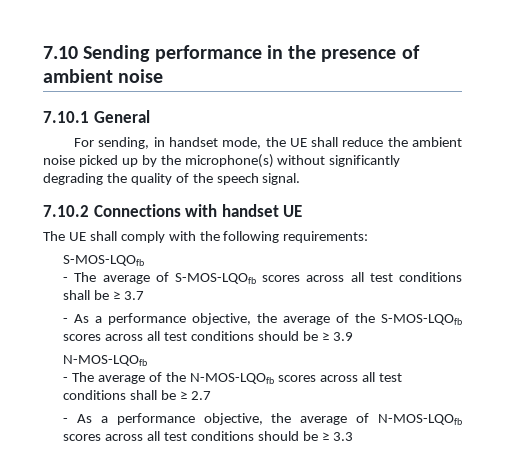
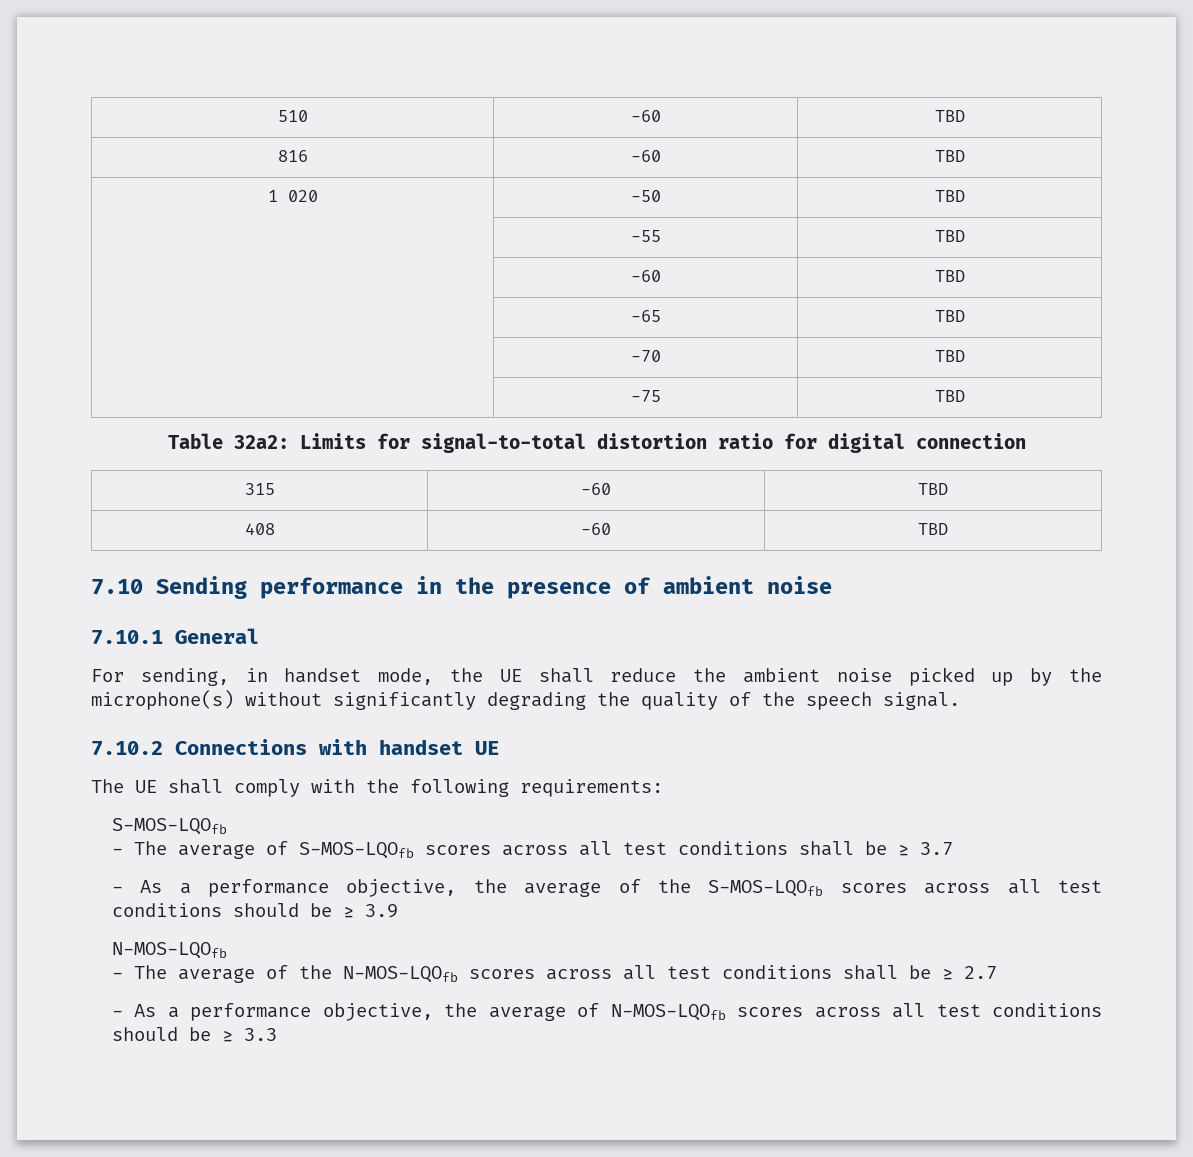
(43, 52) none -> [277,110,308,122] [630,110,661,122] [934,110,965,122] [277,150,308,162] [630,150,661,162] [934,150,965,162] [267,190,318,202] [630,190,661,202] [934,190,965,202] [630,230,661,242] [934,230,965,242] [630,270,661,282] [934,270,965,282] [630,310,661,322] [934,310,965,322] [630,350,661,362] [934,350,965,362] [630,390,661,402] [934,390,965,402] [167,433,1026,453] [244,483,275,495] [581,483,611,495] [918,483,948,495] [244,523,275,535] [581,523,611,535] [918,523,948,535] 510 | -60 | TBD // 816 | -60 | TBD // 1 020 | -50 | TBD // | -55 | TBD // | -60 | TBD // | -65 | TBD // | -70 | TBD // | -75 | TBD // Table 32a2: Limits for signal-to-total distortion ratio for digital connection // 315 | -60 | TBD // 408 | -60 | TBD //

